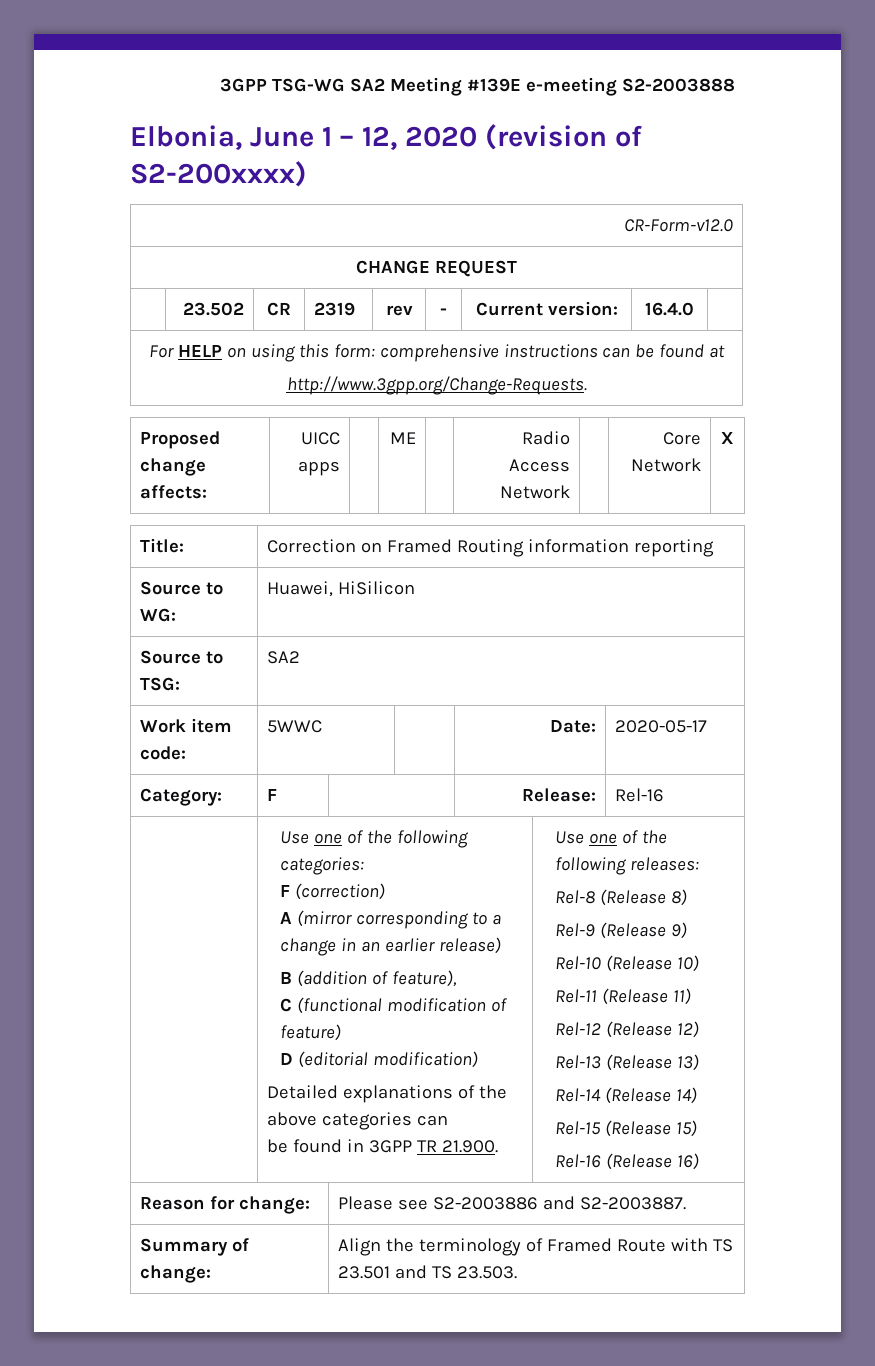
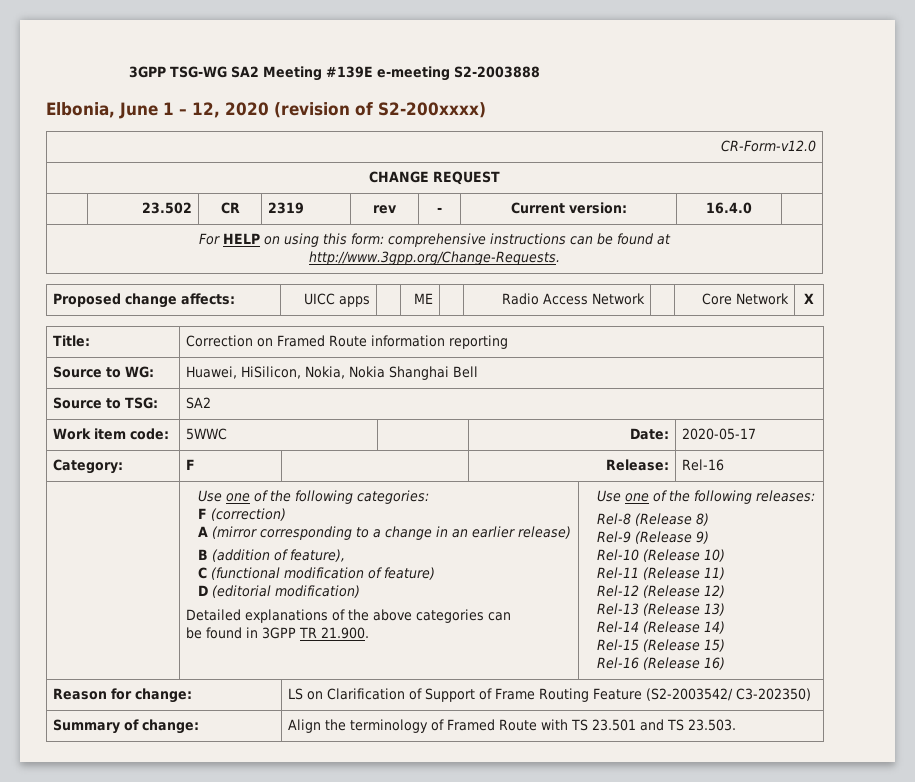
[456,539,524,557] Routing -> [328,335,367,347] Route
[337,581,415,595] HiSilicon -> [240,366,478,380] HiSilicon, Nokia, Nokia Shanghai Bell
[337,1196,686,1210] Please see S2-2003886 and S2-2003887. -> [287,688,811,702] LS on Clarification of Support of Frame Routing Feature (S2-2003542/ C3-202350)

